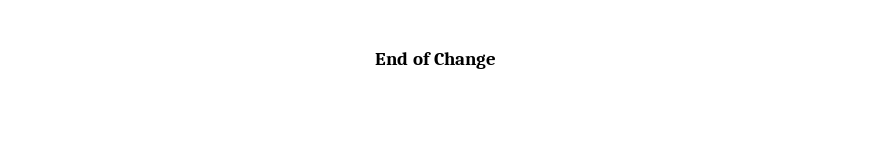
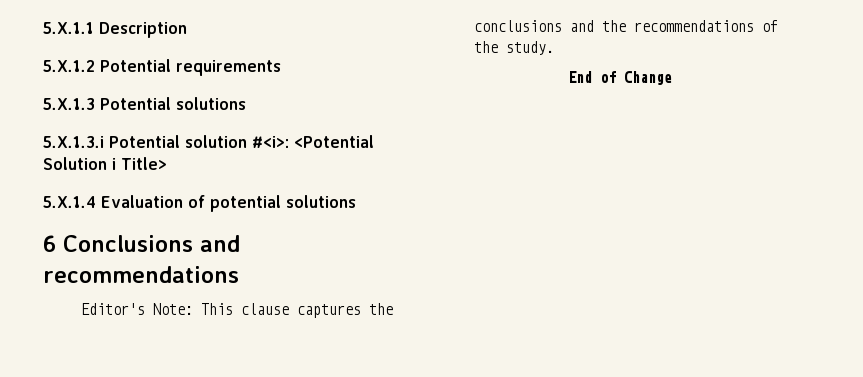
(374, 58) none -> [43,22,187,38] [43,59,281,76] [43,97,246,110] [43,135,374,148] [43,157,167,170] [43,195,356,212] [43,235,240,252] [43,266,239,283] [81,303,394,318] [474,20,779,32] [474,41,555,55] 5.X.1.1 Description // 5.X.1.2 Potential requirements // 5.X.1.3 Potential solutions // 5.X.1.3.i Potential solution #<i>: <Potential Solution i Title> // 5.X.1.4 Evaluation of potential solutions // 6 Conclusions and recommendations // Editor's Note: This clause captures the conclusions and the recommendations of the study. //

